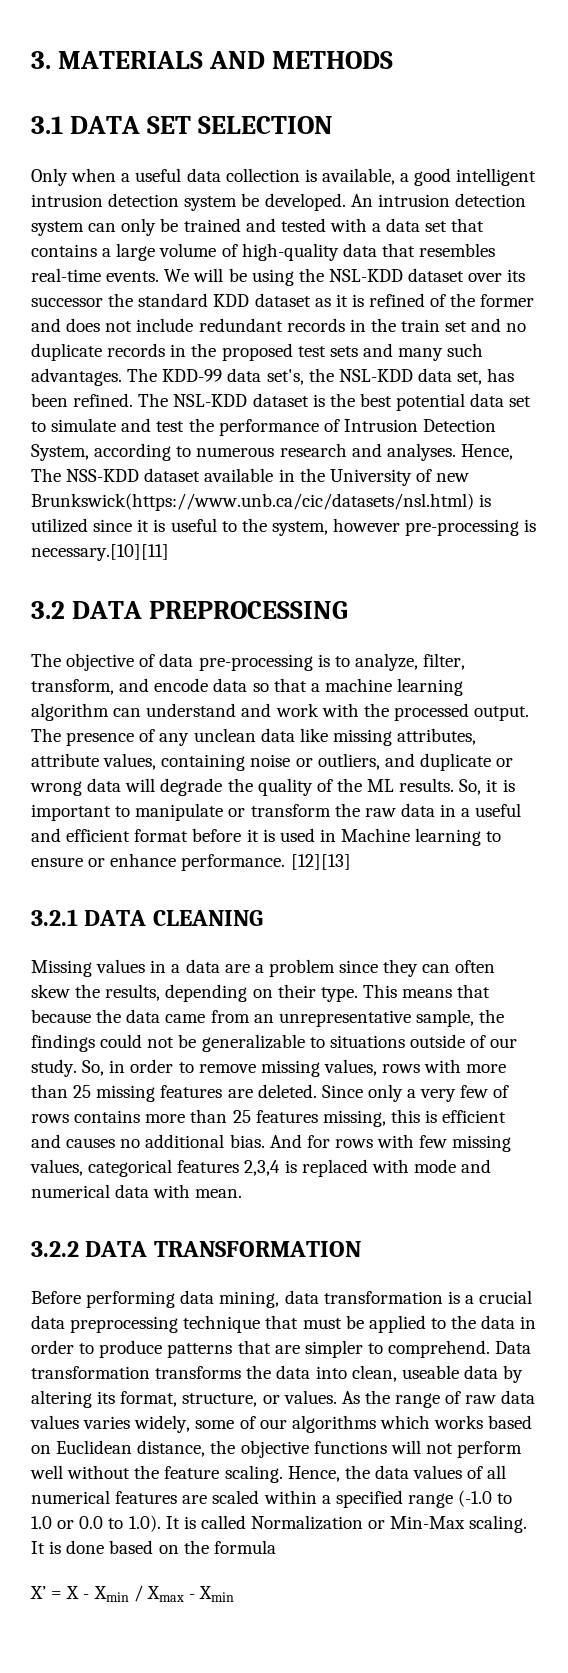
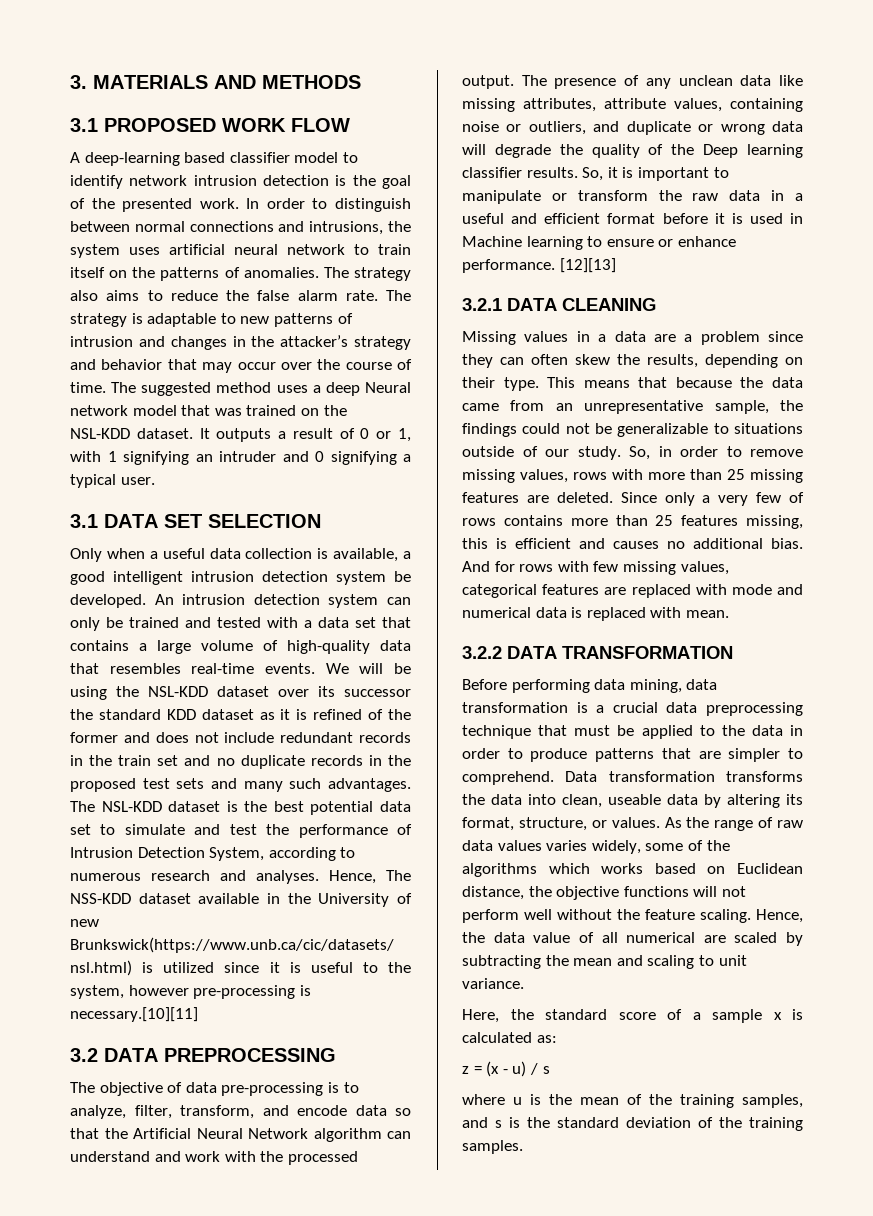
(394, 60) none -> [70,118,350,132] [70,152,358,166] [70,175,411,189] [70,198,411,212] [70,221,412,235] [70,244,411,258] [70,267,412,281] [70,290,411,301] [70,313,353,327] [70,335,411,350] [70,359,412,373] [70,382,411,396] [70,405,347,416] [70,428,411,442] [70,451,411,465] [70,474,155,488] // 3.1 PROPOSED WORK FLOW // A deep-learning based classifier model to identify network intrusion detection is the goal of the presented work. In order to distinguish between normal connections and intrusions, the system uses artificial neural network to train itself on the patterns of anomalies. The strategy also aims to reduce the false alarm rate. The strategy is adaptable to new patterns of intrusion and changes in the attacker’s strategy and behavior that may occur over the course of time. The suggested method uses a deep Neural network model that was trained on the NSL-KDD dataset. It outputs a result of 0 or 1, with 1 signifying an intruder and 0 signifying a typical user.
[162,368,515,385] [31,393,169,407] KDD-99 data set's, the NSL-KDD data set, has been refined. The -> (95, 806) none
[310,678,464,696] a machine learning -> [104,1128,308,1139] the Artificial Neural Network
[367,779,395,792] ML -> [703,144,803,158] [462,167,522,178] Deep learning classifier
[244,1160,297,1176] 2,3,4 is -> [604,587,627,595] are
(150, 1191) none -> [571,607,646,621] is replaced
[259,1419,287,1429] our -> [706,840,730,851] the
[413,1465,463,1479] values -> [533,932,571,943] value
[115,1491,178,1504] features -> (696, 937) none
[263,1490,513,1508] [31,1515,528,1533] [31,1540,276,1554] [30,1585,235,1602] within a specified range (-1.0 to 1.0 or 0.0 to 1.0). It is called Normalization or Min-Max scaling. It is done based on the formula // X’ = X - Xmin / Xmax - Xmin -> [786,932,803,946] [462,955,747,969] [462,978,524,989] [462,1009,803,1023] [462,1032,557,1043] [462,1061,550,1077] [462,1094,803,1108] [462,1117,803,1131] [462,1140,523,1154] by subtracting the mean and scaling to unit variance. // Here, the standard score of a sample x is calculated as: // z = (x - u) / s // where u is the mean of the training samples, and s is the standard deviation of the training samples.

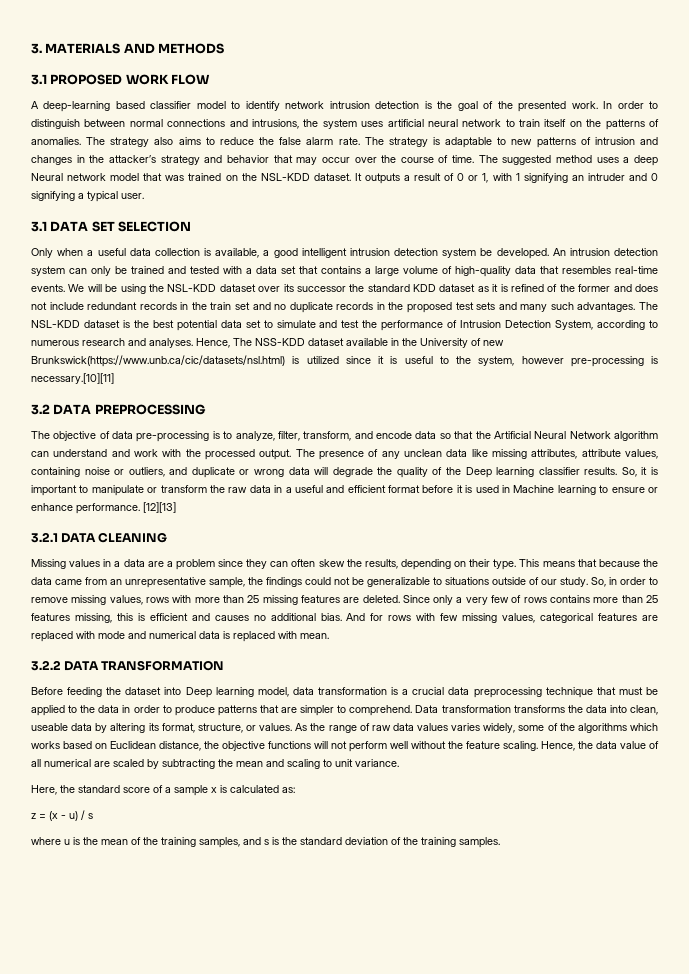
[511,679,682,693] performing data mining, -> [67,687,289,698] feeding the dataset into Deep learning model,

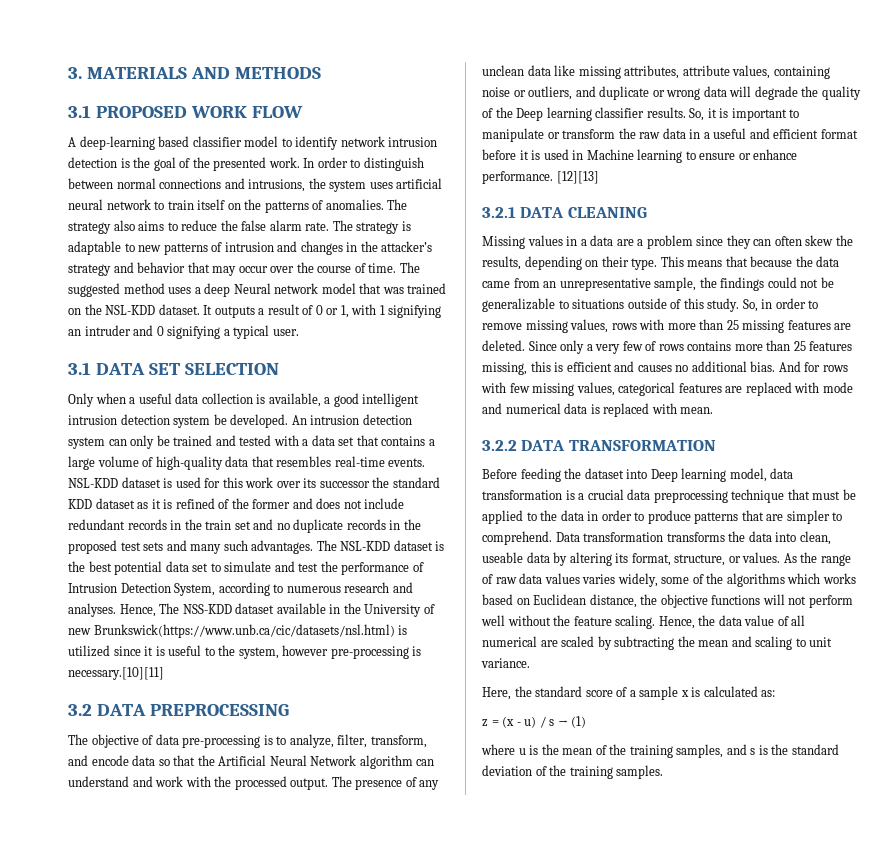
[68,284,256,294] We will be using the NSL-KDD dataset -> [68,477,274,488] NSL-KDD dataset is used for this work
[541,579,557,585] our -> [683,298,704,309] this
(93, 816) none -> [557,716,587,728] → (1)

